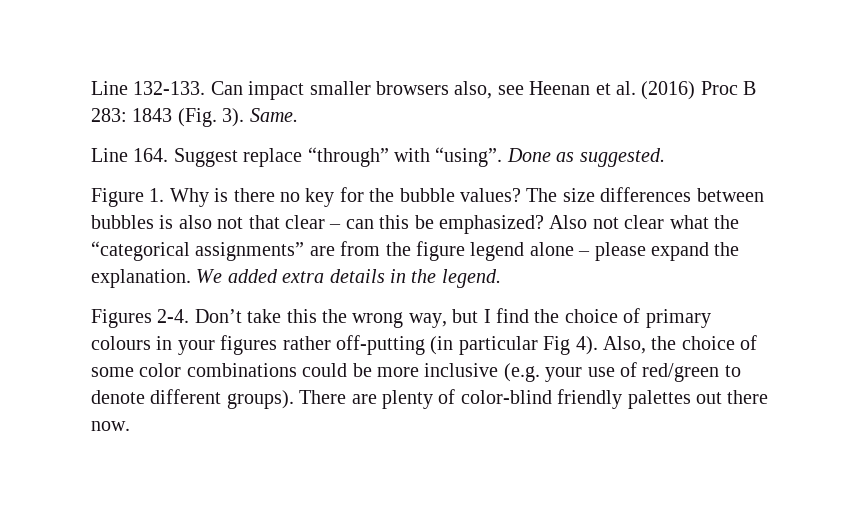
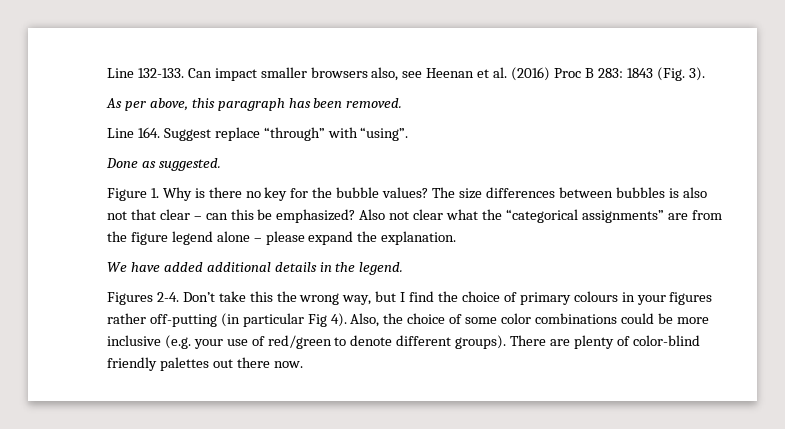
[249,108,298,122] Same. -> [106,98,403,111] // As per above, this paragraph has been removed.
(503, 157) none -> (409, 134) //
[196,269,325,283] We added extra -> [107,262,271,272] // We have added additional

